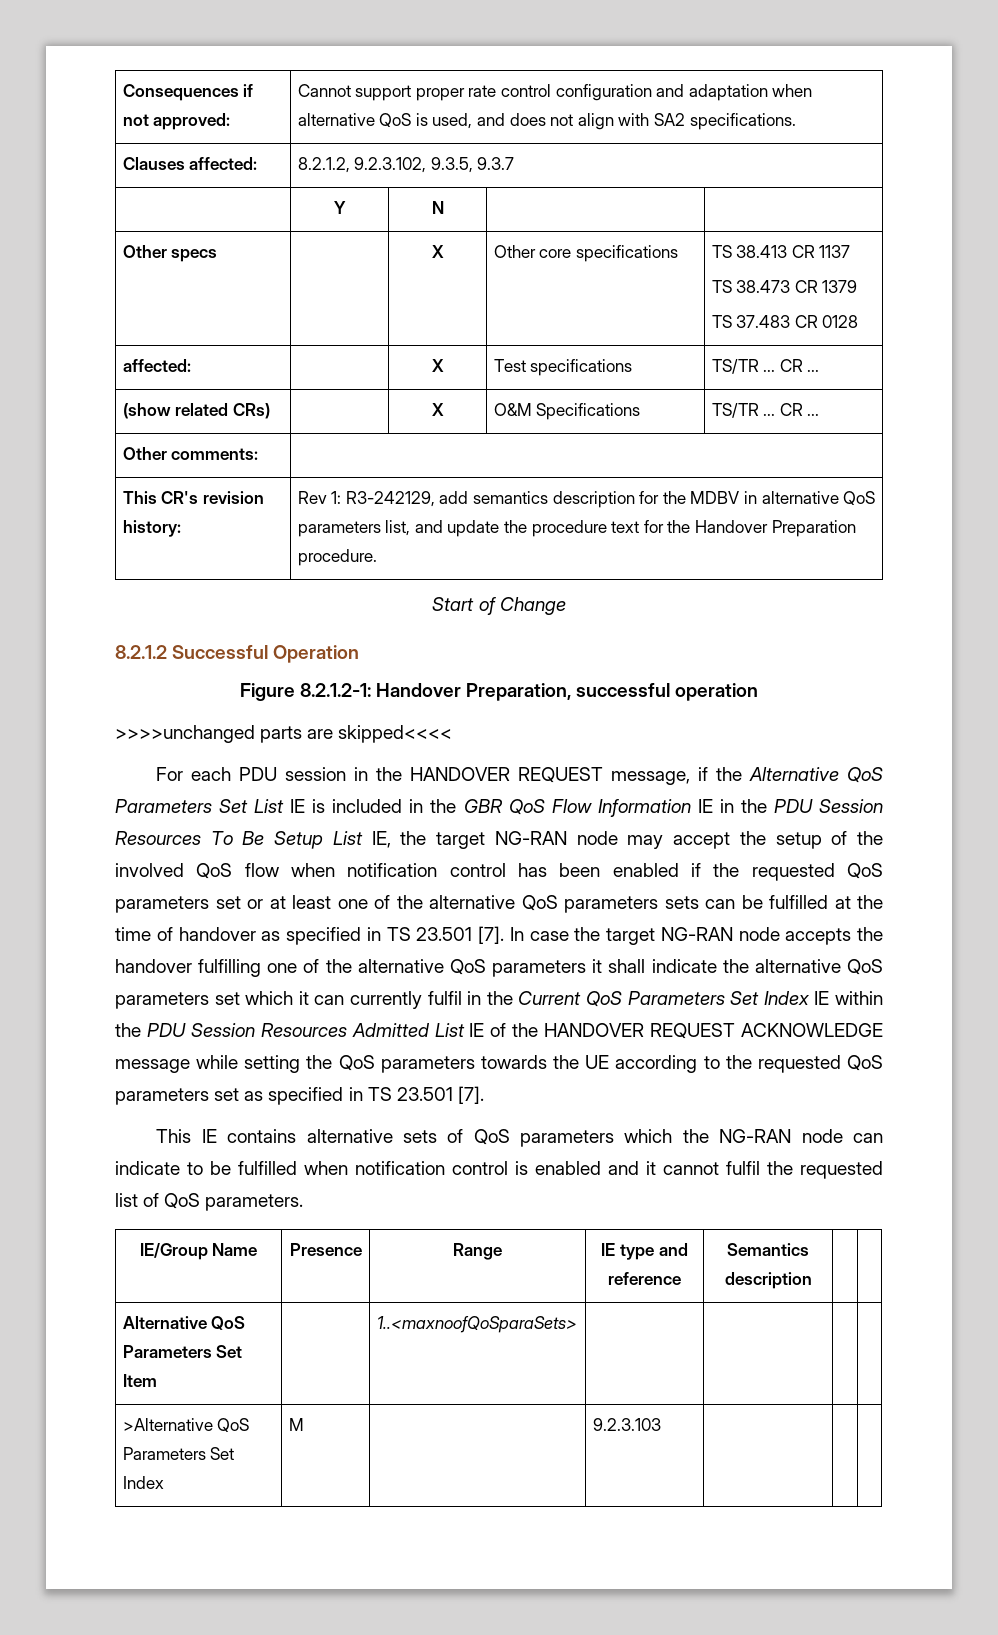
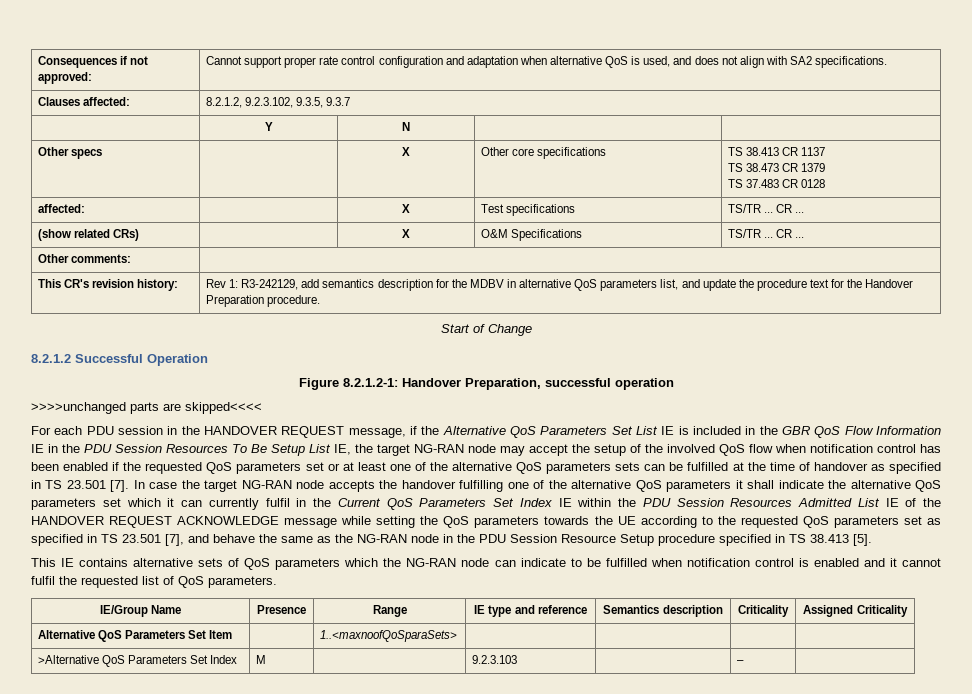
[457,1086,484,1104] [7]. -> [165,534,872,546] [7], and behave the same as the NG-RAN node in the PDU Session Resource Setup procedure specified in TS 38.413 [5].
(812, 1280) | -> [738,605,789,617] [803,605,908,617] Criticality | Assigned Criticality
(661, 1424) none -> [737,660,745,664] –

